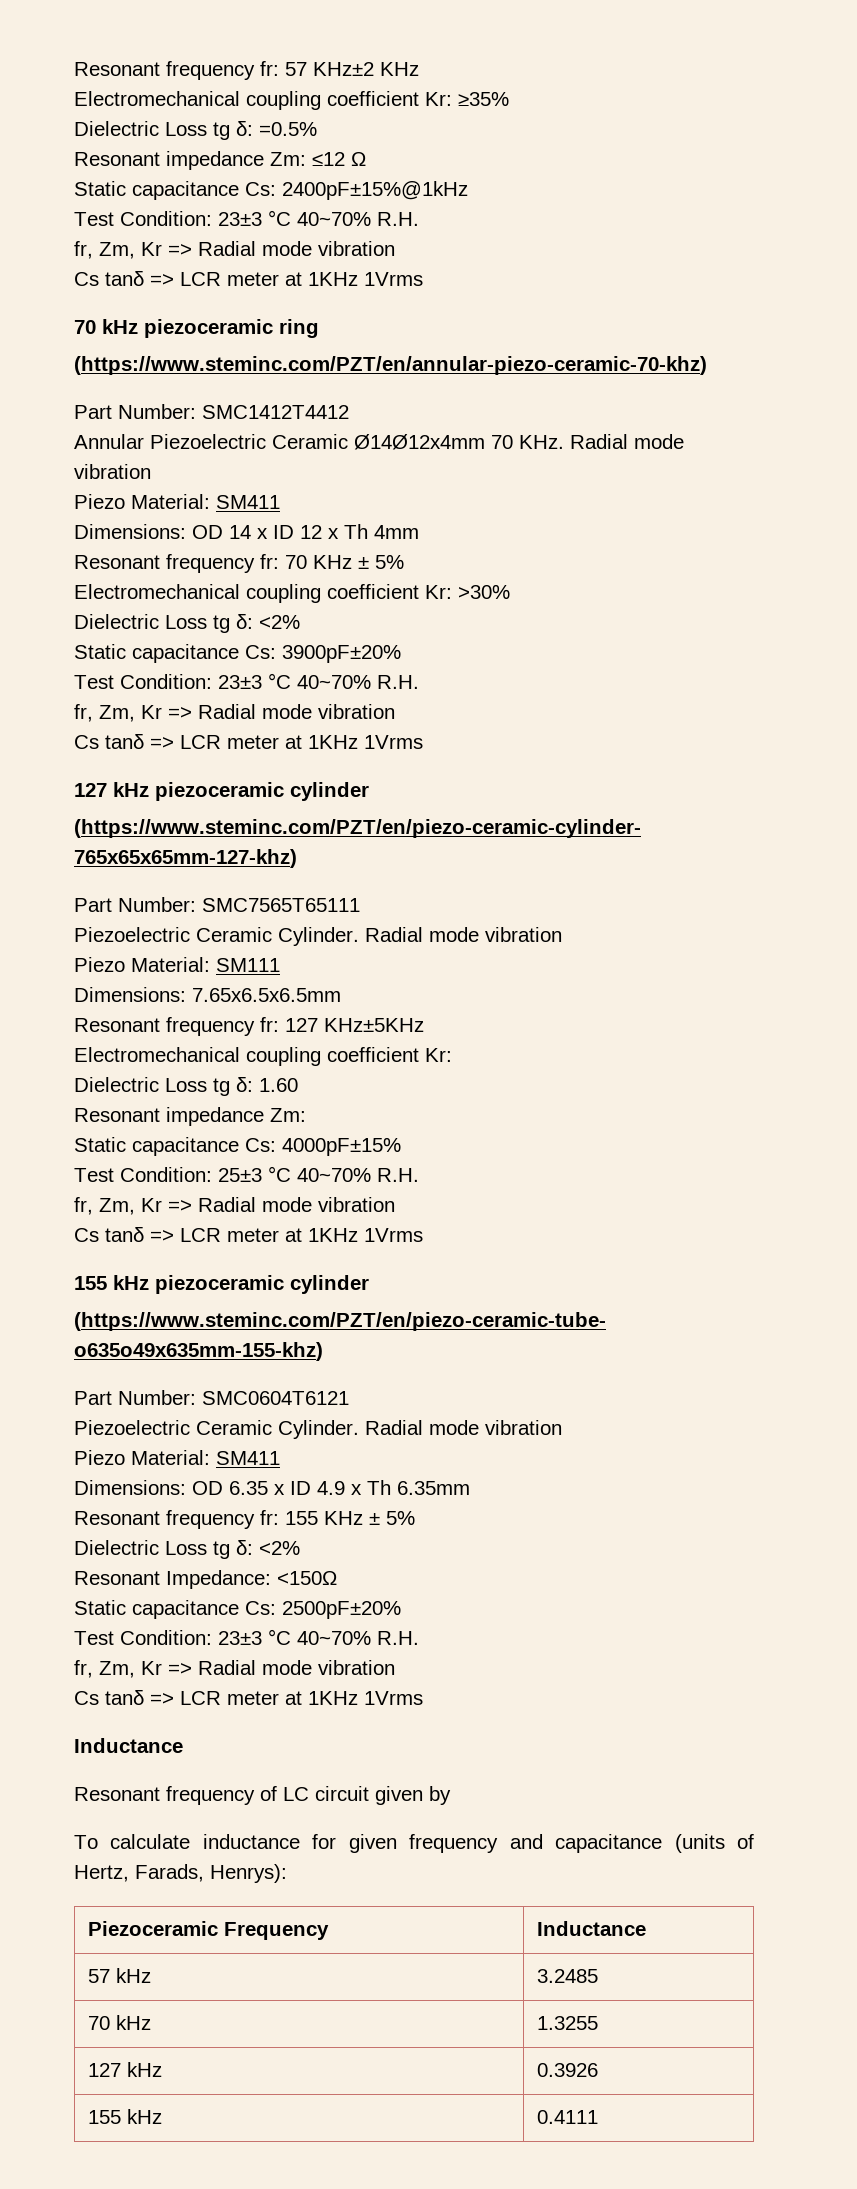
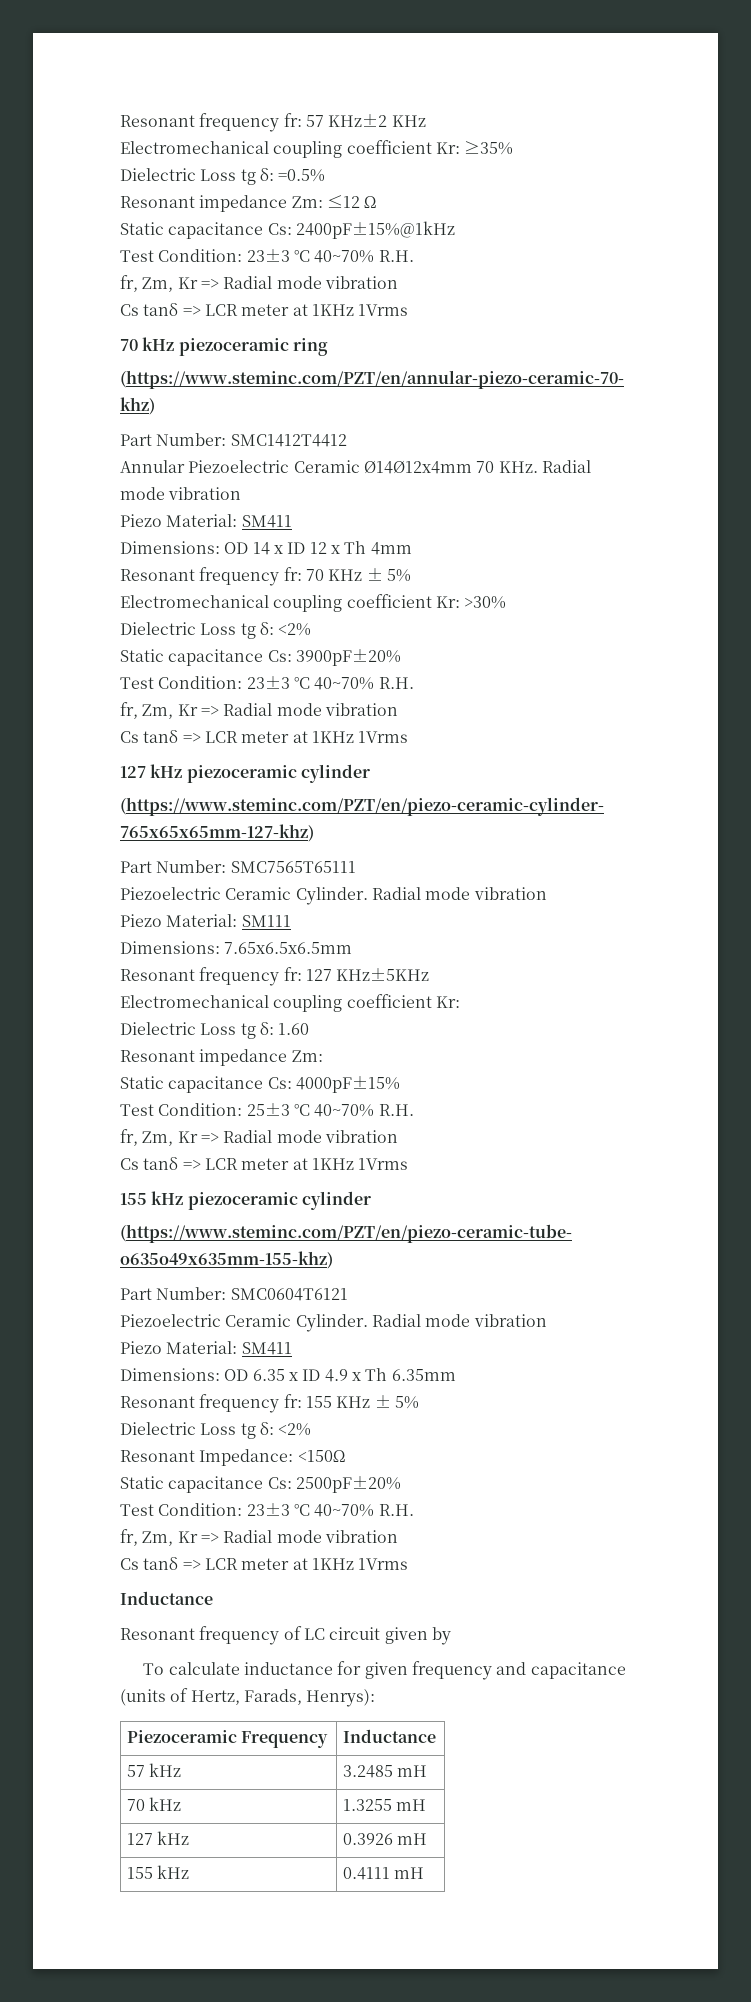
(599, 1976) none -> [397,1765,428,1777] mH
(599, 2023) none -> [396,1799,427,1811] mH
(599, 2070) none -> [397,1833,428,1845] mH
(599, 2117) none -> [394,1867,425,1879] mH

